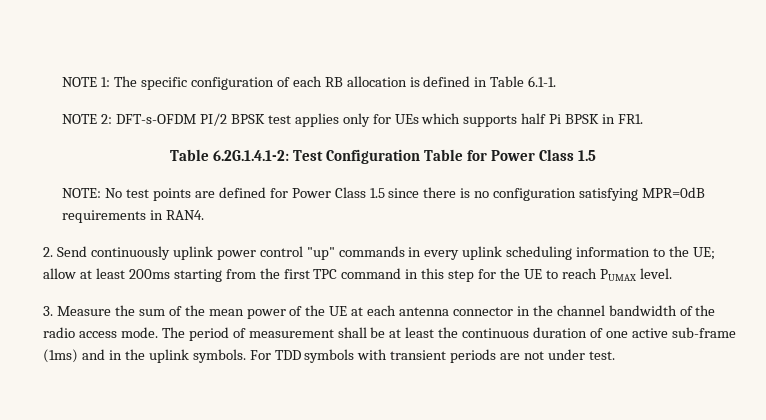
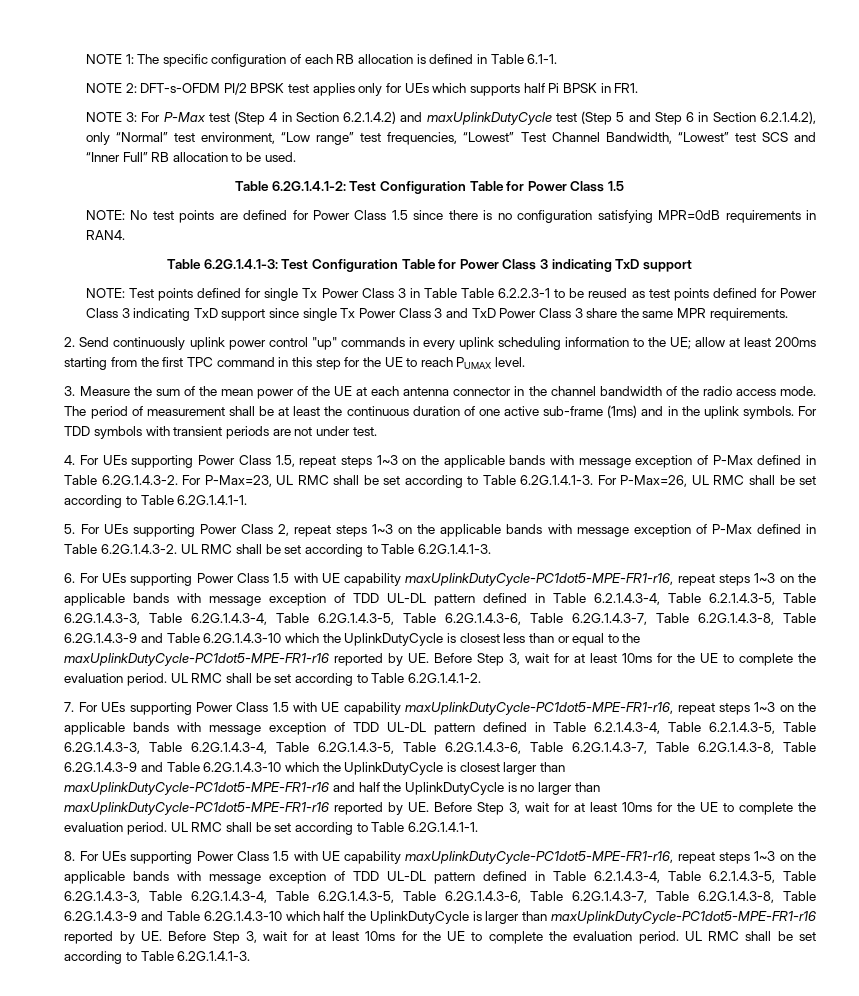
(643, 119) none -> [85,111,816,125] [85,132,816,145] [85,152,296,162] // NOTE 3: For P-Max test (Step 4 in Section 6.2.1.4.2) and maxUplinkDutyCycle test (Step 5 and Step 6 in Section 6.2.1.4.2), only “Normal” test environment, “Low range” test frequencies, “Lowest” Test Channel Bandwidth, “Lowest” test SCS and “Inner Full” RB allocation to be used.
(205, 215) none -> [166,259,693,272] [85,288,817,301] [85,308,788,321] // Table 6.2G.1.4.1-3: Test Configuration Table for Power Class 3 indicating TxD support // NOTE: Test points defined for single Tx Power Class 3 in Table Table 6.2.2.3-1 to be reused as test points defined for Power Class 3 indicating TxD support since single Tx Power Class 3 and TxD Power Class 3 share the same MPR requirements.
(615, 355) none -> [64,455,816,468] [64,475,816,488] [64,495,248,508] [64,524,816,537] [64,544,491,557] [64,573,816,586] [64,593,816,606] [64,613,816,625] [64,633,641,646] [64,653,817,666] [64,673,481,686] [64,702,817,715] [64,722,816,735] [64,742,816,754] [64,762,565,775] [64,782,600,795] [64,802,817,815] [64,822,478,835] [64,851,816,864] [64,871,816,884] [64,891,816,903] [64,911,817,924] [64,931,816,944] [64,951,251,964] // 4. For UEs supporting Power Class 1.5, repeat steps 1~3 on the applicable bands with message exception of P-Max defined in Table 6.2G.1.4.3-2. For P-Max=23, UL RMC shall be set according to Table 6.2G.1.4.1-3. For P-Max=26, UL RMC shall be set according to Table 6.2G.1.4.1-1. // 5. For UEs supporting Power Class 2, repeat steps 1~3 on the applicable bands with message exception of P-Max defined in Table 6.2G.1.4.3-2. UL RMC shall be set according to Table 6.2G.1.4.1-3. // 6. For UEs supporting Power Class 1.5 with UE capability maxUplinkDutyCycle-PC1dot5-MPE-FR1-r16, repeat steps 1~3 on the applicable bands with message exception of TDD UL-DL pattern defined in Table 6.2.1.4.3-4, Table 6.2.1.4.3-5, Table 6.2G.1.4.3-3, Table 6.2G.1.4.3-4, Table 6.2G.1.4.3-5, Table 6.2G.1.4.3-6, Table 6.2G.1.4.3-7, Table 6.2G.1.4.3-8, Table 6.2G.1.4.3-9 and Table 6.2G.1.4.3-10 which the UplinkDutyCycle is closest less than or equal to the maxUplinkDutyCycle-PC1dot5-MPE-FR1-r16 reported by UE. Before Step 3, wait for at least 10ms for the UE to complete the evaluation period. UL RMC shall be set according to Table 6.2G.1.4.1-2. // 7. For UEs supporting Power Class 1.5 with UE capability maxUplinkDutyCycle-PC1dot5-MPE-FR1-r16, repeat steps 1~3 on the applicable bands with message exception of TDD UL-DL pattern defined in Table 6.2.1.4.3-4, Table 6.2.1.4.3-5, Table 6.2G.1.4.3-3, Table 6.2G.1.4.3-4, Table 6.2G.1.4.3-5, Table 6.2G.1.4.3-6, Table 6.2G.1.4.3-7, Table 6.2G.1.4.3-8, Table 6.2G.1.4.3-9 and Table 6.2G.1.4.3-10 which the UplinkDutyCycle is closest larger than maxUplinkDutyCycle-PC1dot5-MPE-FR1-r16 and half the UplinkDutyCycle is no larger than maxUplinkDutyCycle-PC1dot5-MPE-FR1-r16 reported by UE. Before Step 3, wait for at least 10ms for the UE to complete the evaluation period. UL RMC shall be set according to Table 6.2G.1.4.1-1. // 8. For UEs supporting Power Class 1.5 with UE capability maxUplinkDutyCycle-PC1dot5-MPE-FR1-r16, repeat steps 1~3 on the applicable bands with message exception of TDD UL-DL pattern defined in Table 6.2.1.4.3-4, Table 6.2.1.4.3-5, Table 6.2G.1.4.3-3, Table 6.2G.1.4.3-4, Table 6.2G.1.4.3-5, Table 6.2G.1.4.3-6, Table 6.2G.1.4.3-7, Table 6.2G.1.4.3-8, Table 6.2G.1.4.3-9 and Table 6.2G.1.4.3-10 which half the UplinkDutyCycle is larger than maxUplinkDutyCycle-PC1dot5-MPE-FR1-r16 reported by UE. Before Step 3, wait for at least 10ms for the UE to complete the evaluation period. UL RMC shall be set according to Table 6.2G.1.4.1-3.

